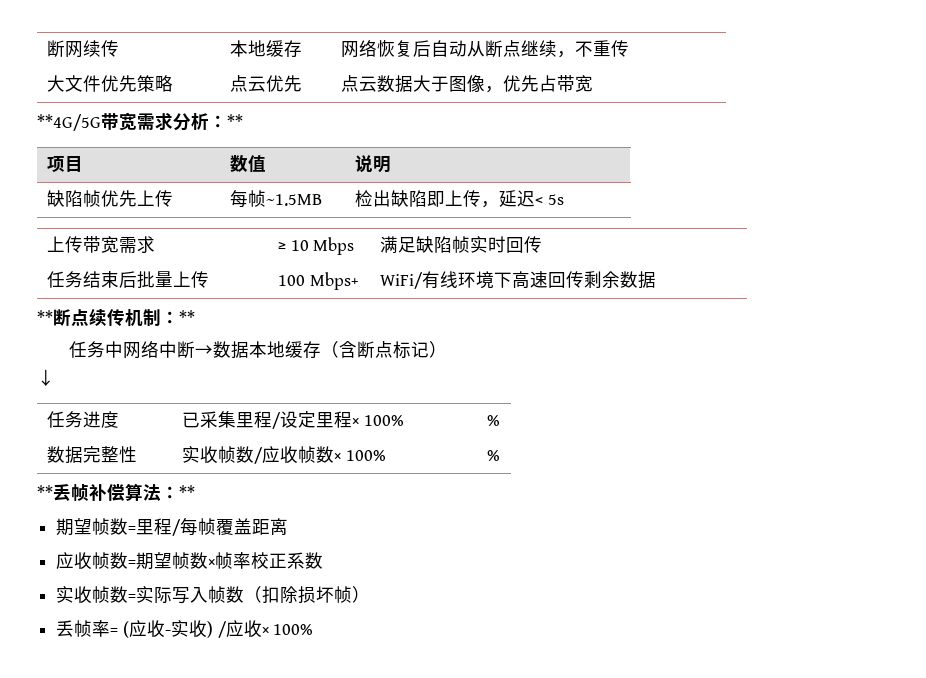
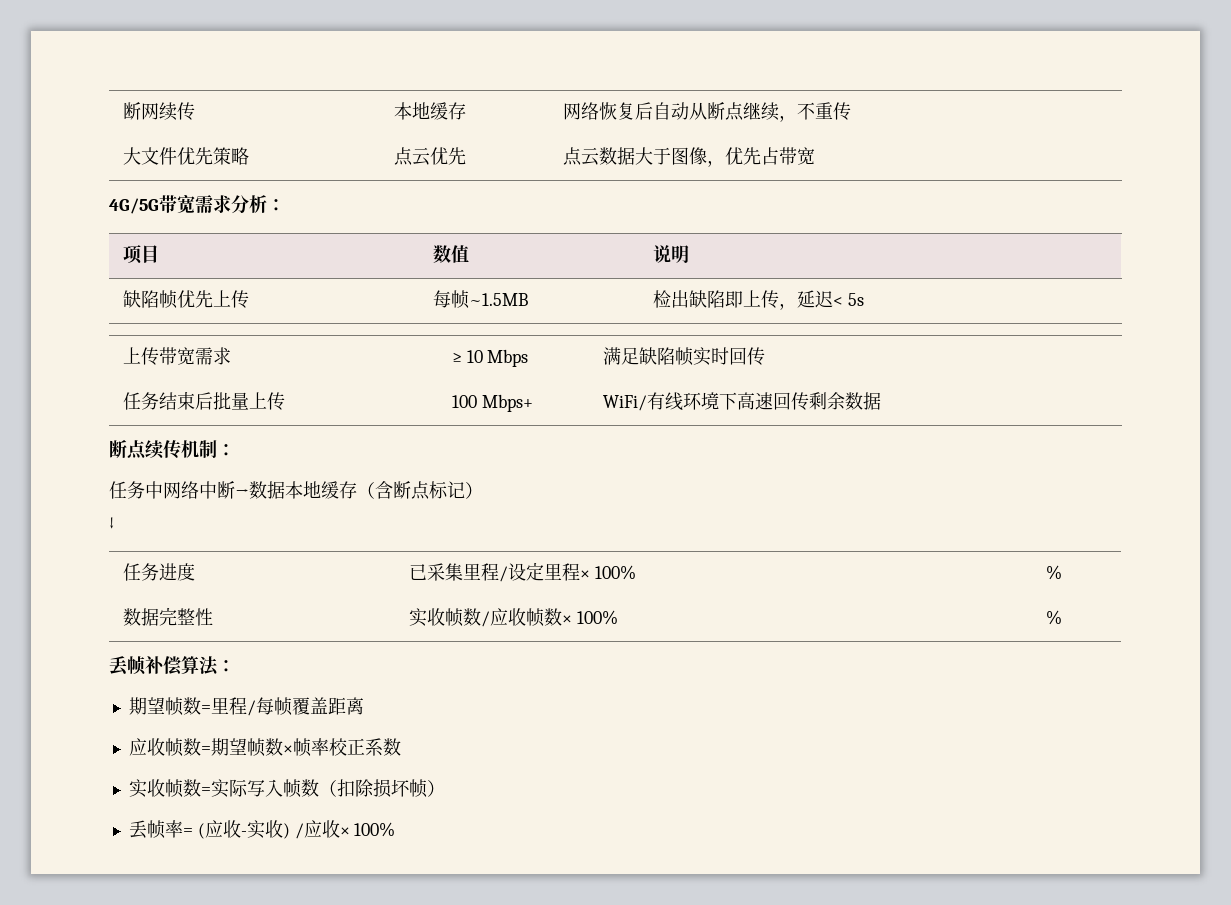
[37,114,101,131] **4G/5G -> [109,198,159,214] 4G/5G
[227,114,243,128] ** -> (285, 205) none
[37,310,53,324] ** -> (881, 401) none
[179,310,195,324] ** -> (235, 450) none
[37,485,53,499] ** -> (1062, 617) none
[179,485,195,499] ** -> (235, 666) none

